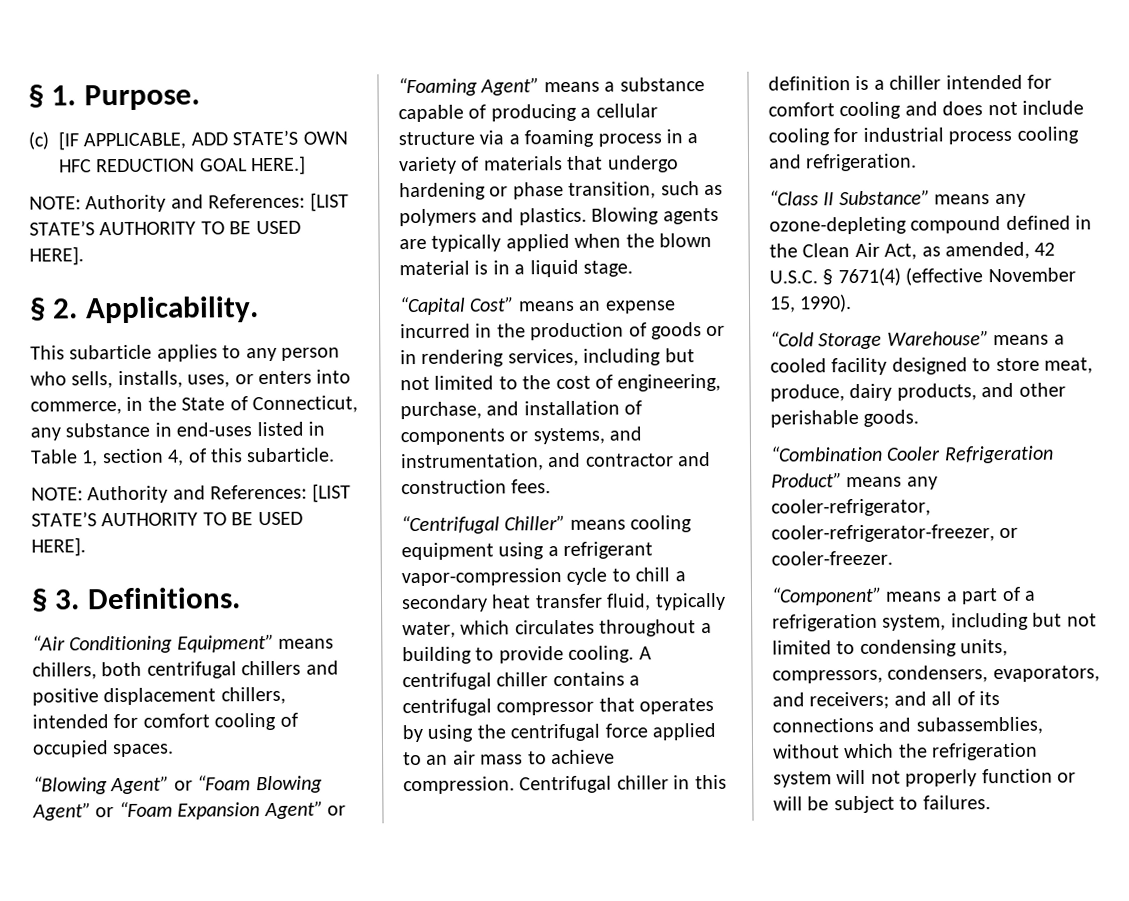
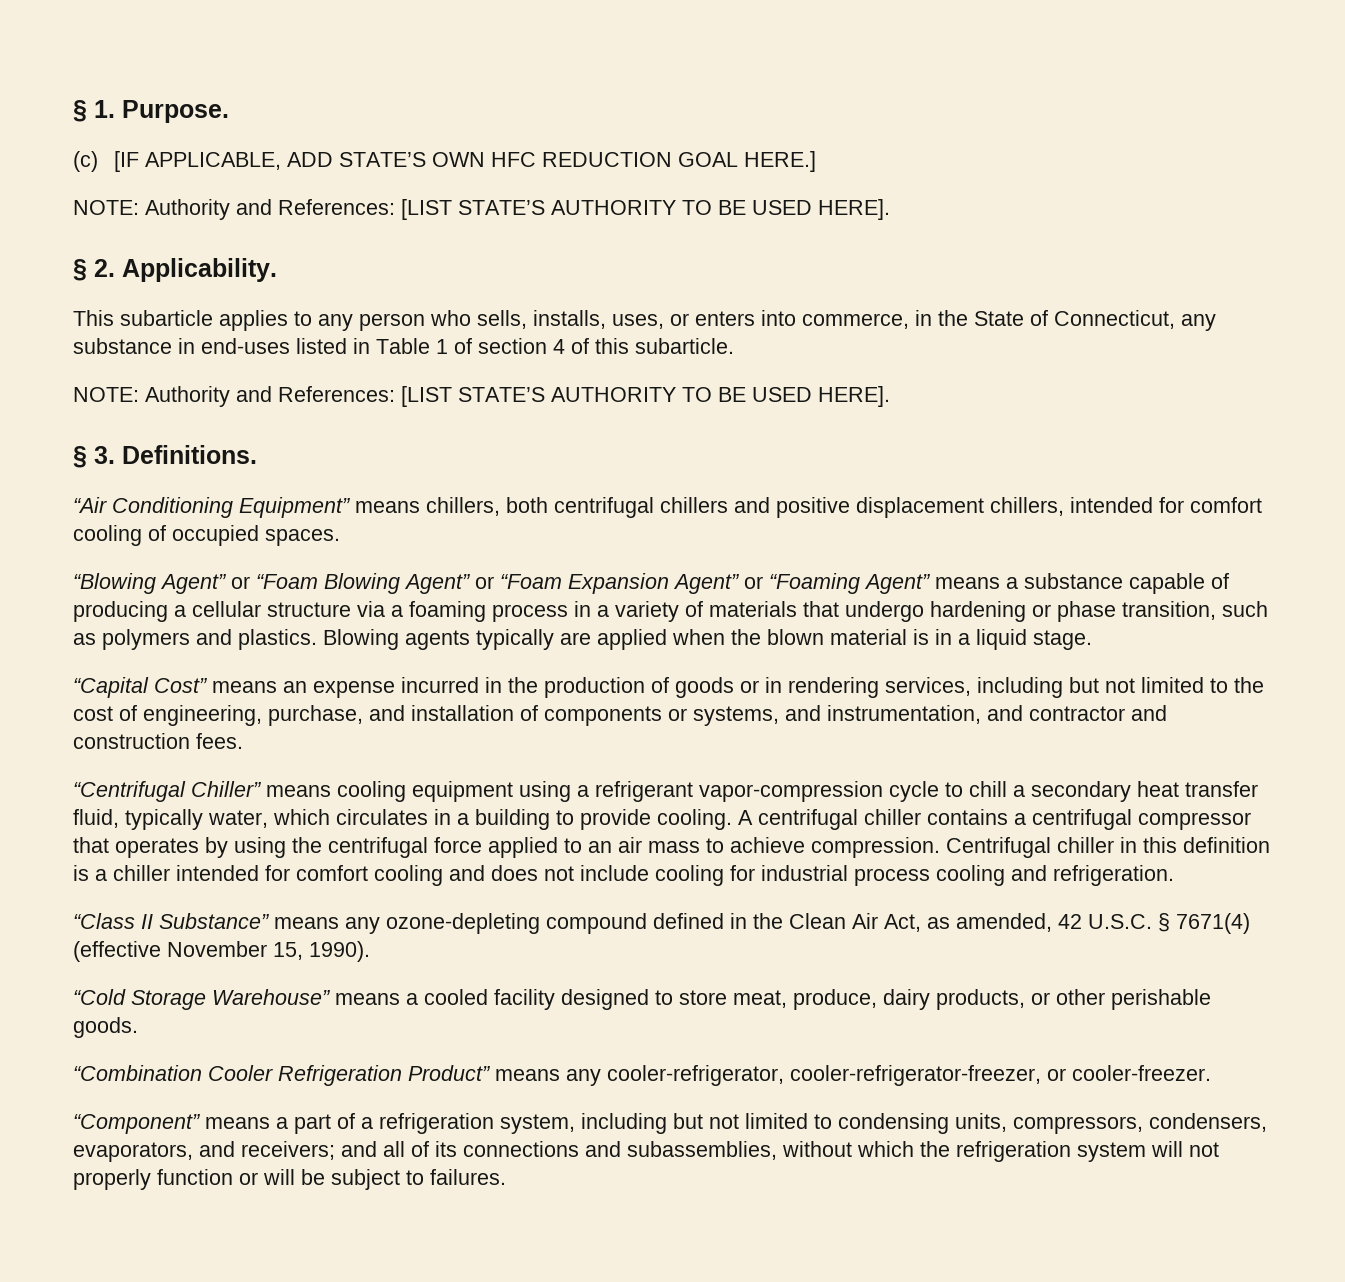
[81,448,185,467] 1, section 4, -> [436,338,565,354] 1 of section 4
[399,234,502,252] are typically -> [476,629,591,650] typically are
[599,619,697,637] throughout -> [434,809,451,825] in
[981,382,1015,398] and -> [1031,992,1050,1005] or

